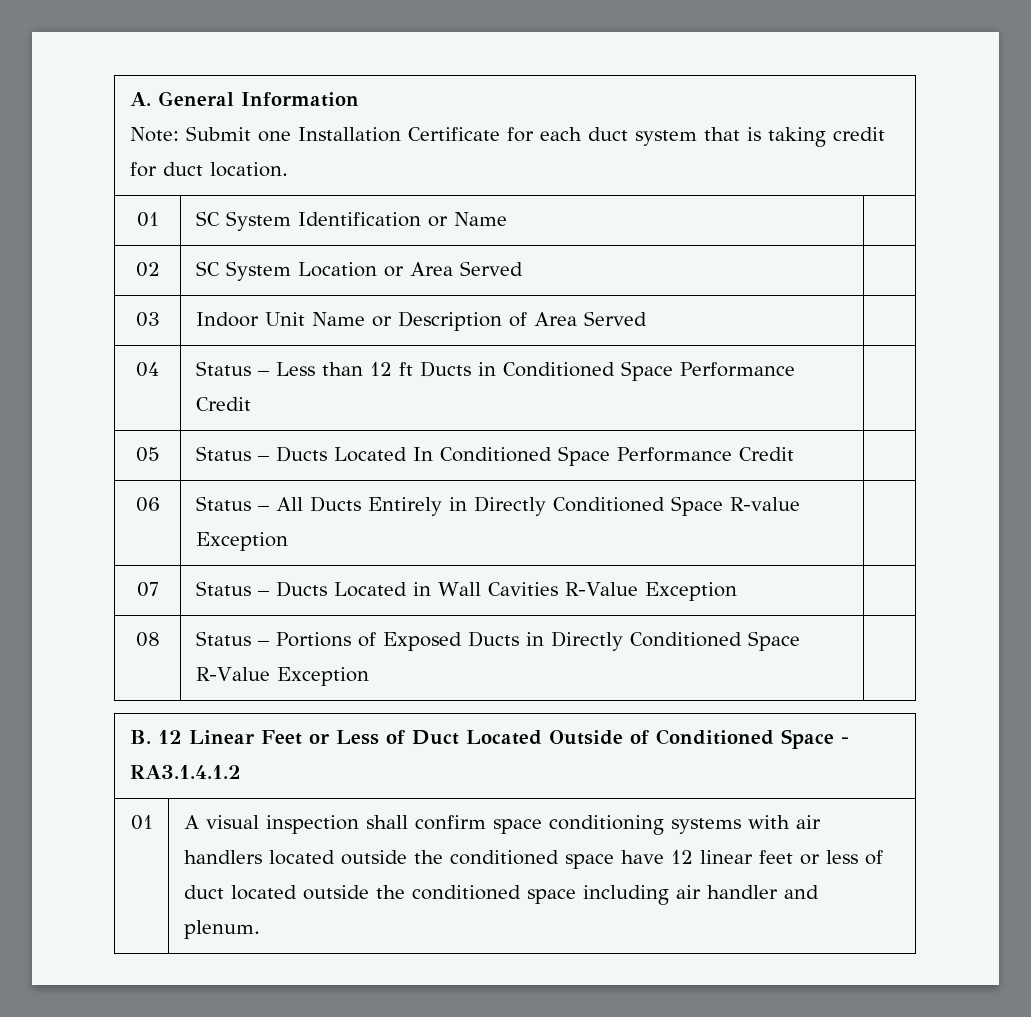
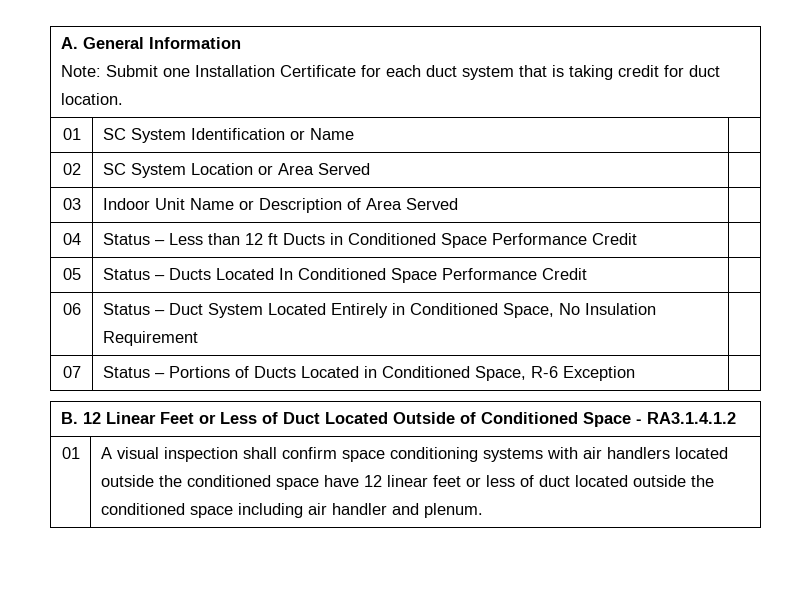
[275,496,800,516] [195,532,288,551] All Ducts Entirely in Directly Conditioned Space R-value Exception -> [168,303,656,318] [102,331,198,346] Duct System Located Entirely in Conditioned Space, No Insulation Requirement
(269, 593) none -> [168,366,249,378] Portions of
[437,582,738,601] [135,632,160,647] [195,631,800,651] [195,667,270,681] Wall Cavities R-Value Exception | // 08 | Status – Portions of Exposed Ducts in Directly Conditioned Space R-Value -> [381,366,558,381] Conditioned Space, R-6

